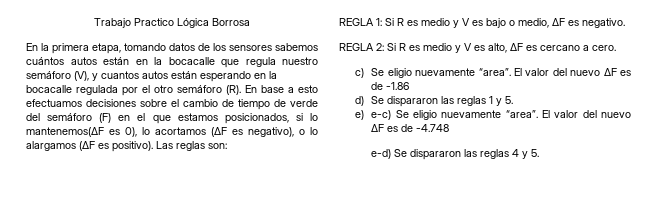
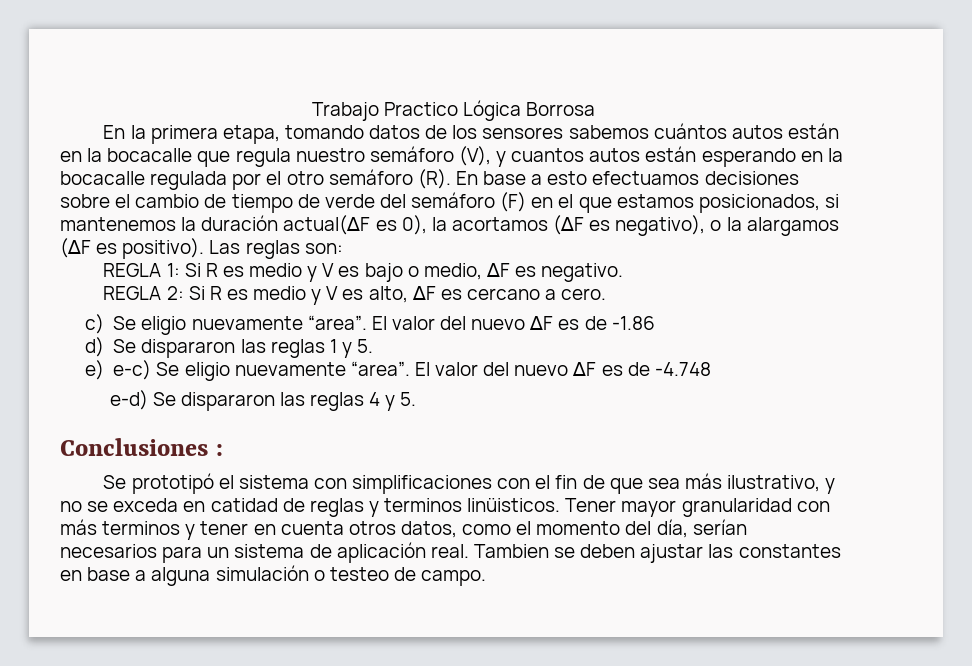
[310,113,318,121] [26,127,104,137] lo mantenemos(∆F -> [60,215,371,235] mantenemos la duración actual(∆F
[142,127,150,135] lo -> [431,217,447,231] la
[310,127,318,135] lo -> [726,217,742,231] la
(540, 153) none -> [60,438,223,456] [103,473,836,494] [60,498,830,517] [60,519,747,540] [60,542,841,563] [60,565,487,586] // Conclusiones : // Se prototipó el sistema con simplificaciones con el fin de que sea más ilustrativo, y no se exceda en catidad de reglas y terminos linüisticos. Tener mayor granularidad con más terminos y tener en cuenta otros datos, como el momento del día, serían necesarios para un sistema de aplicación real. Tambien se deben ajustar las constantes en base a alguna simulación o testeo de campo.

